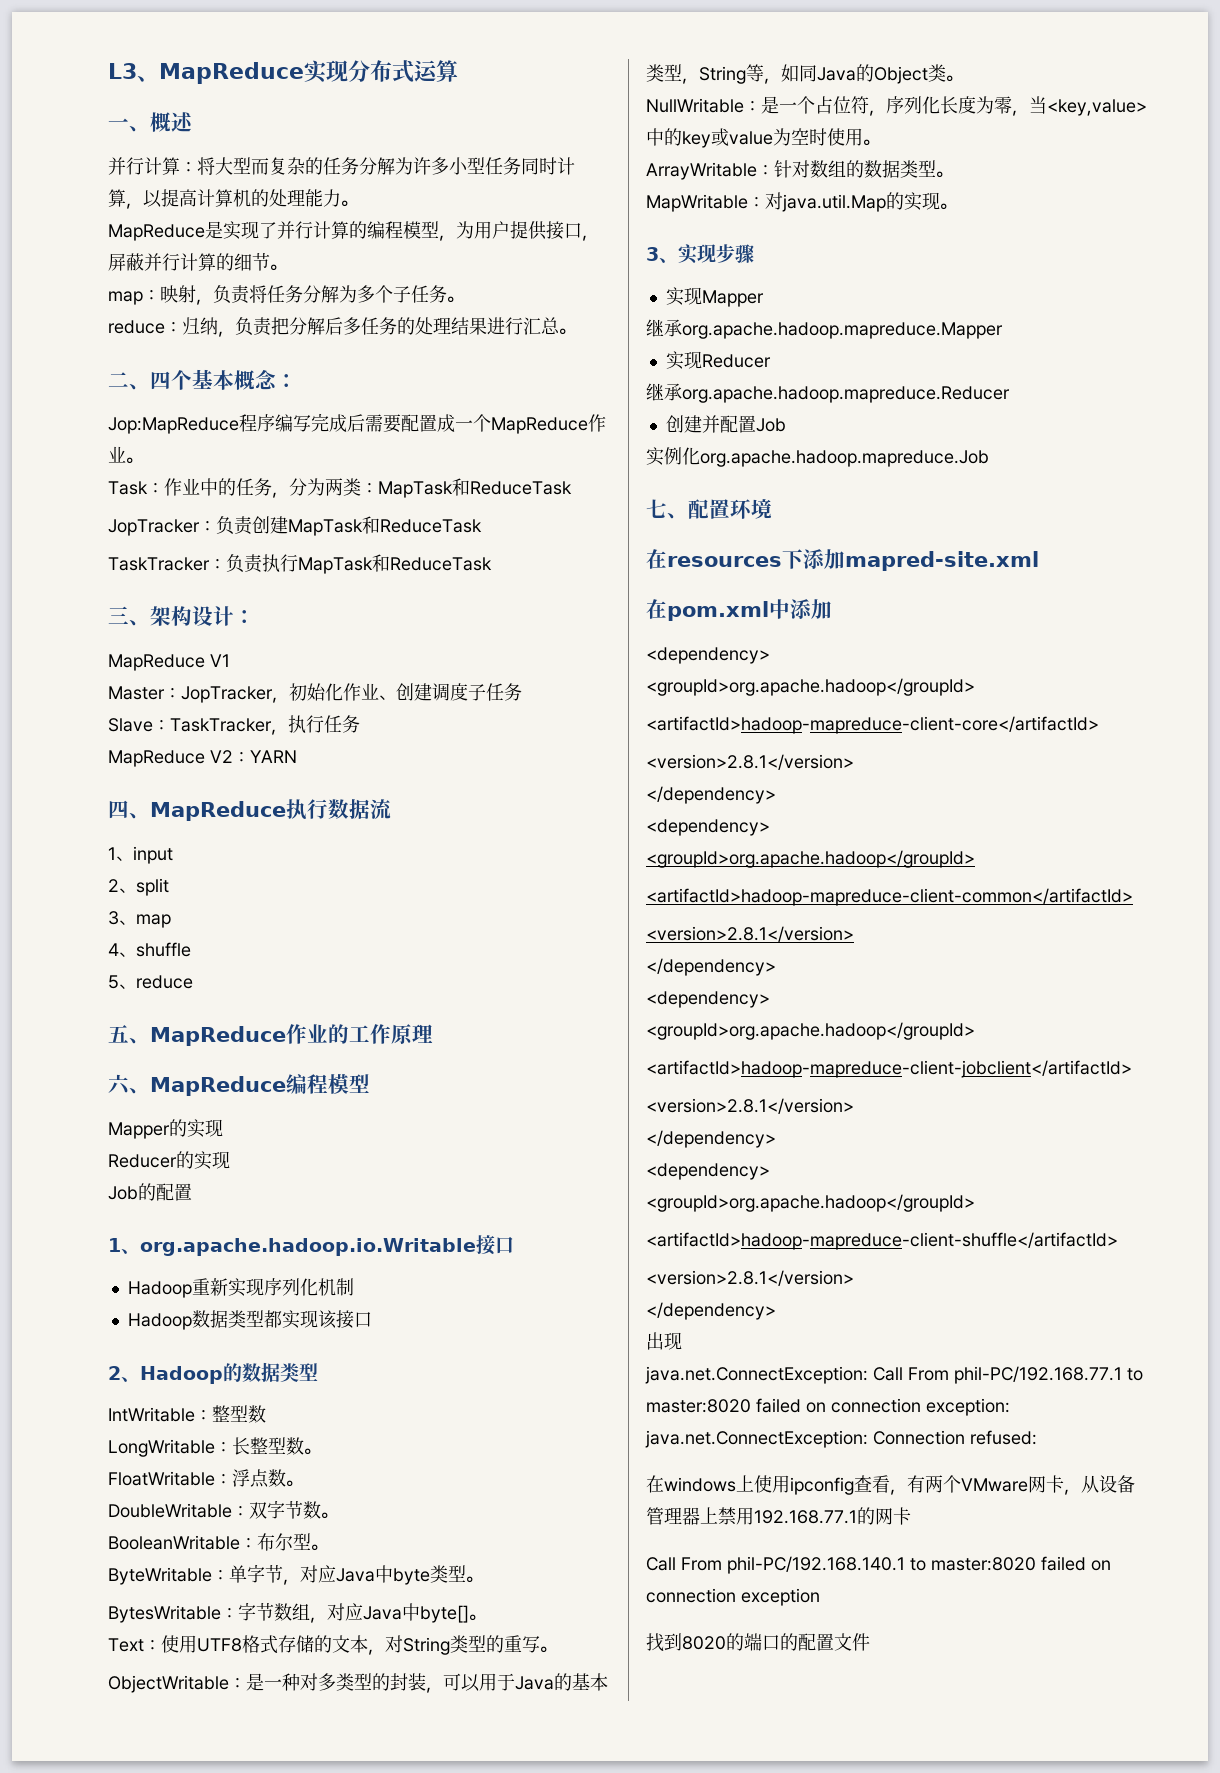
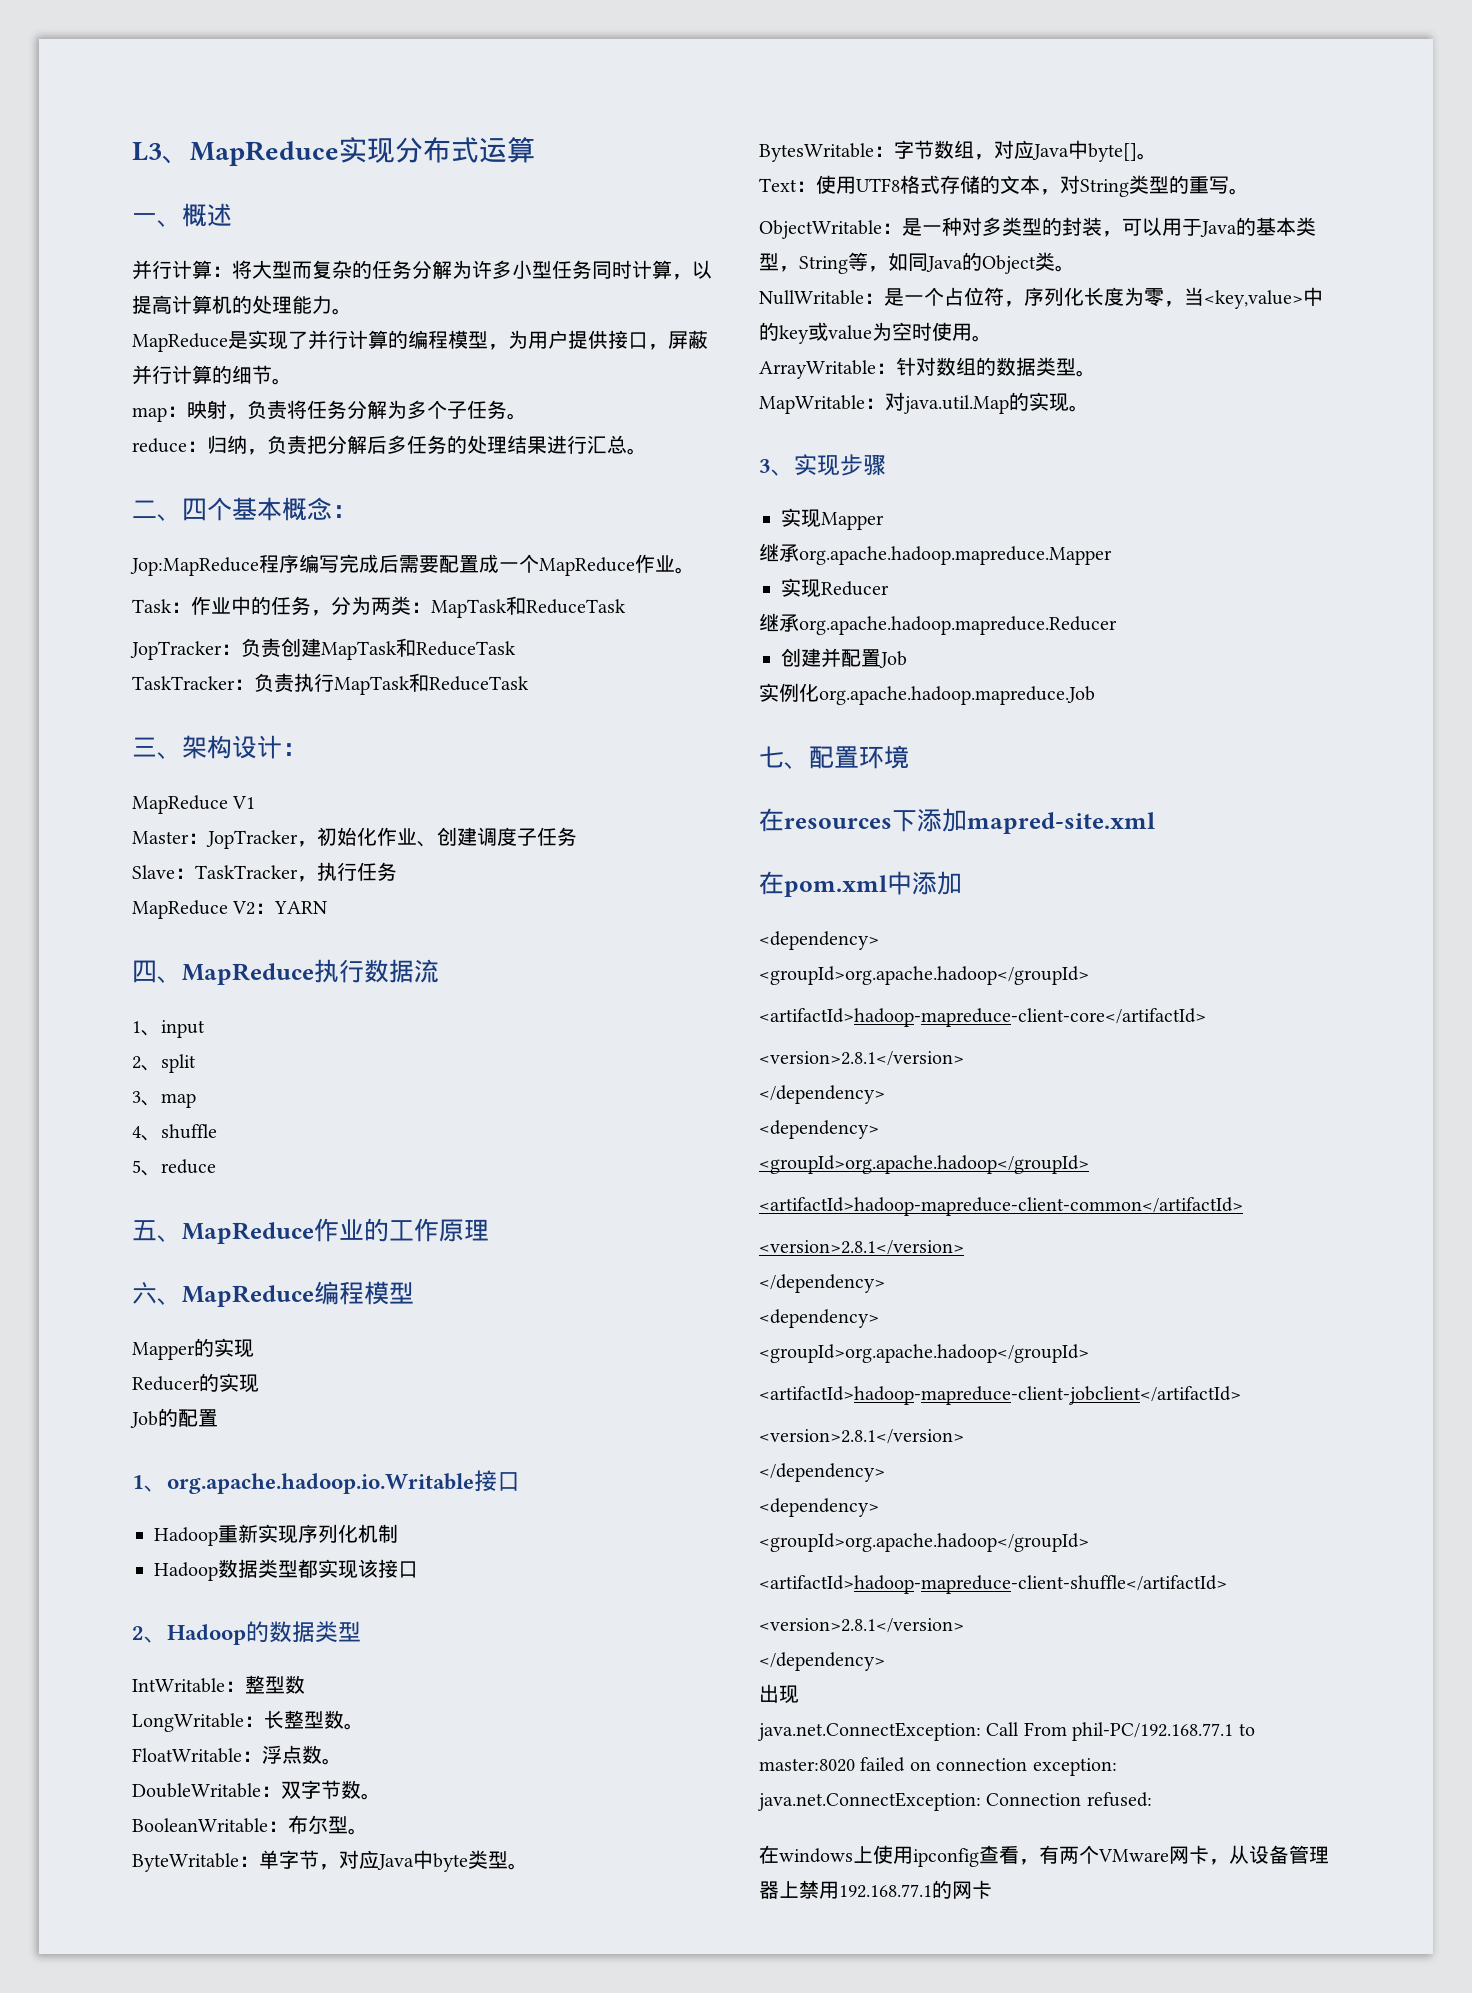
[646,1556,1111,1574] [646,1588,820,1606] [646,1633,870,1652] // Call From phil-PC/192.168.140.1 to master:8020 failed on connection exception // 找到8020的端口的配置文件 -> (992, 1889) none

